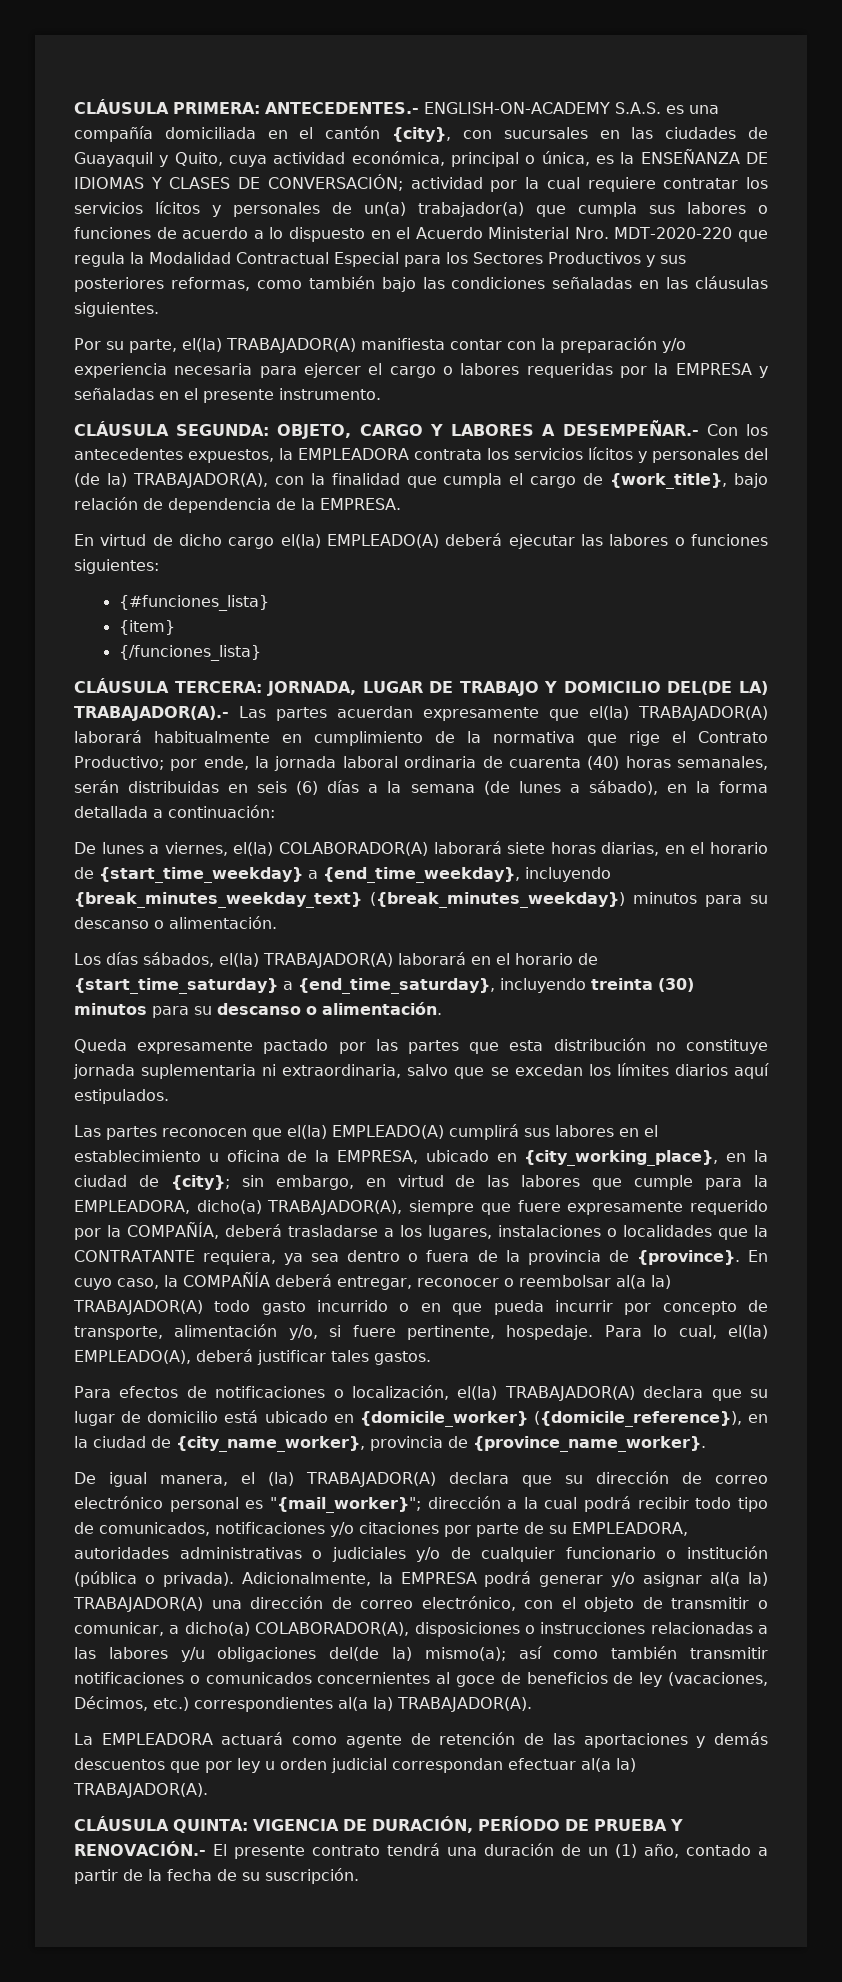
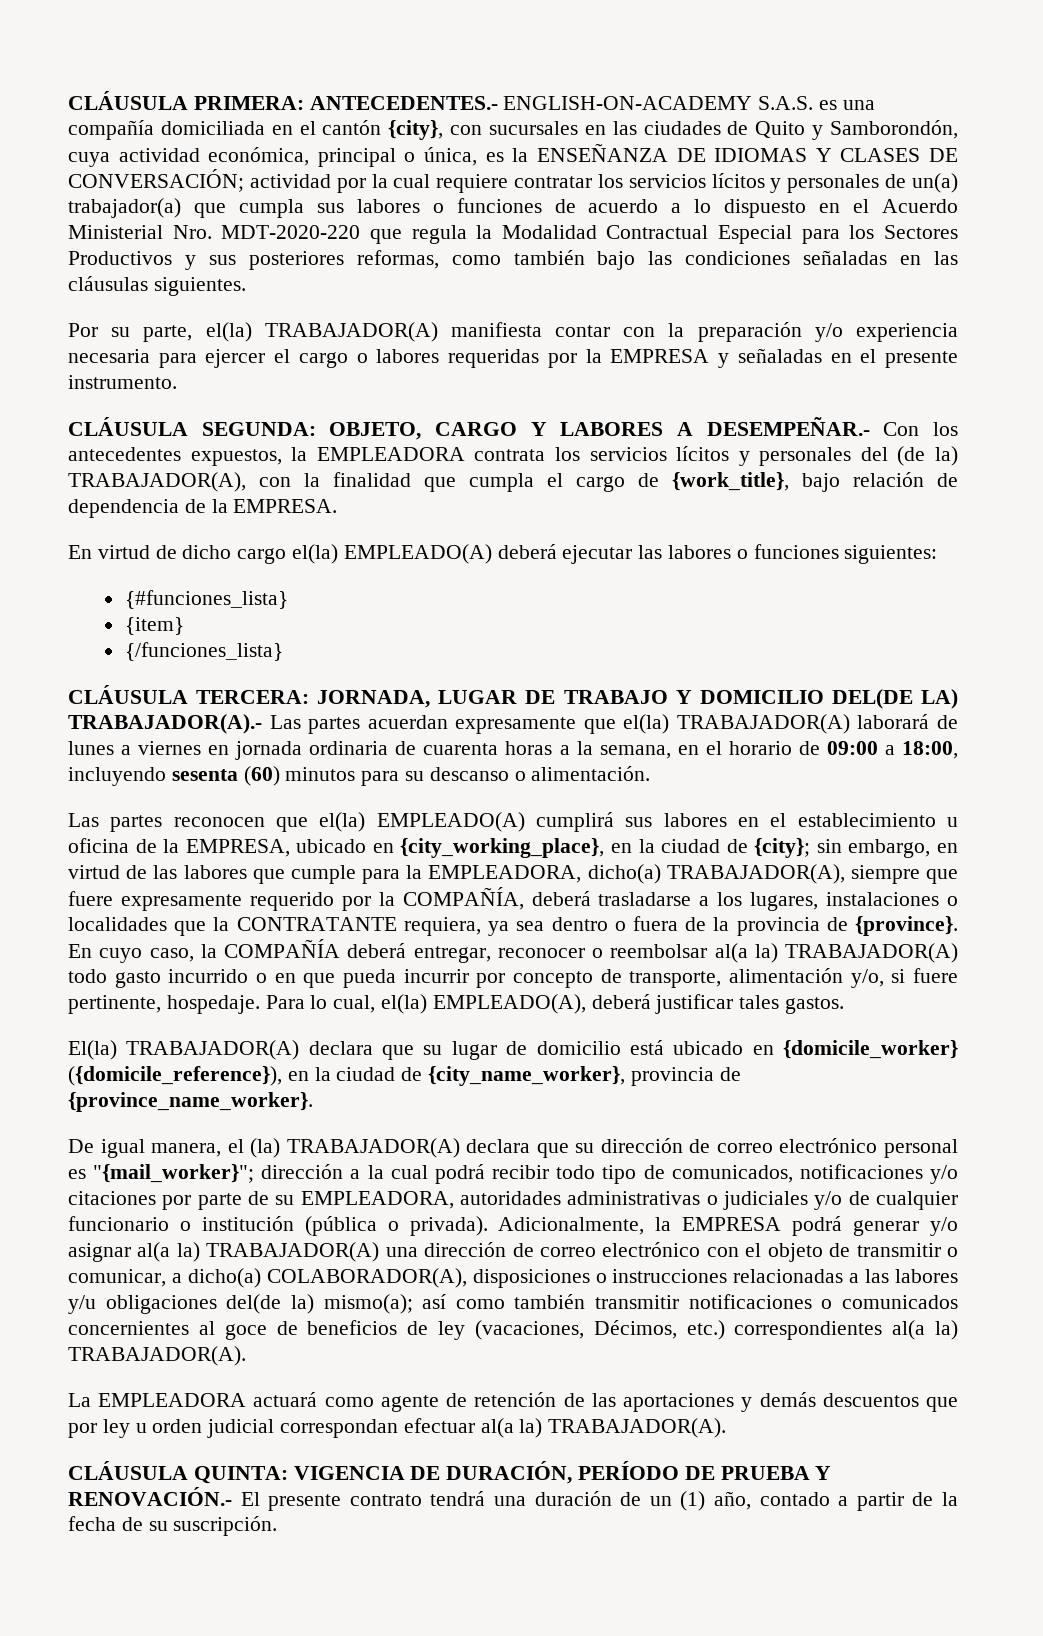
[74,152,223,167] Guayaquil y Quito, -> [755,120,959,140] Quito y Samborondón,
[154,731,768,746] [74,756,769,771] [74,780,769,795] [74,805,275,818] [74,841,769,856] [74,867,611,883] [74,892,768,908] [74,916,277,929] [74,952,598,968] [74,978,694,994] [74,1002,442,1018] [74,1038,768,1054] [73,1063,769,1079] [74,1089,169,1104] habitualmente en cumplimiento de la normativa que rige el Contrato Productivo; por ende, la jornada laboral ordinaria de cuarenta (40) horas semanales, serán distribuidas en seis (6) días a la semana (de lunes a sábado), en la forma detallada a continuación: // De lunes a viernes, el(la) COLABORADOR(A) laborará siete horas diarias, en el horario de {start_time_weekday} a {end_time_weekday}, incluyendo {break_minutes_weekday_text} ({break_minutes_weekday}) minutos para su descanso o alimentación. // Los días sábados, el(la) TRABAJADOR(A) laborará en el horario de {start_time_saturday} a {end_time_saturday}, incluyendo treinta (30) minutos para su descanso o alimentación. // Queda expresamente pactado por las partes que esta distribución no constituye jornada suplementaria ni extraordinaria, salvo que se excedan los límites diarios aquí estipulados. -> [936,715,958,729] [68,741,958,760] [68,766,651,786] de lunes a viernes en jornada ordinaria de cuarenta horas a la semana, en el horario de 09:00 a 18:00, incluyendo sesenta (60) minutos para su descanso o alimentación.
[74,1385,498,1400] Para efectos de notificaciones o localización, el(la) -> [68,1040,117,1060] El(la)
[421,1596,516,1611] electrónico, -> [602,1242,701,1257] electrónico

